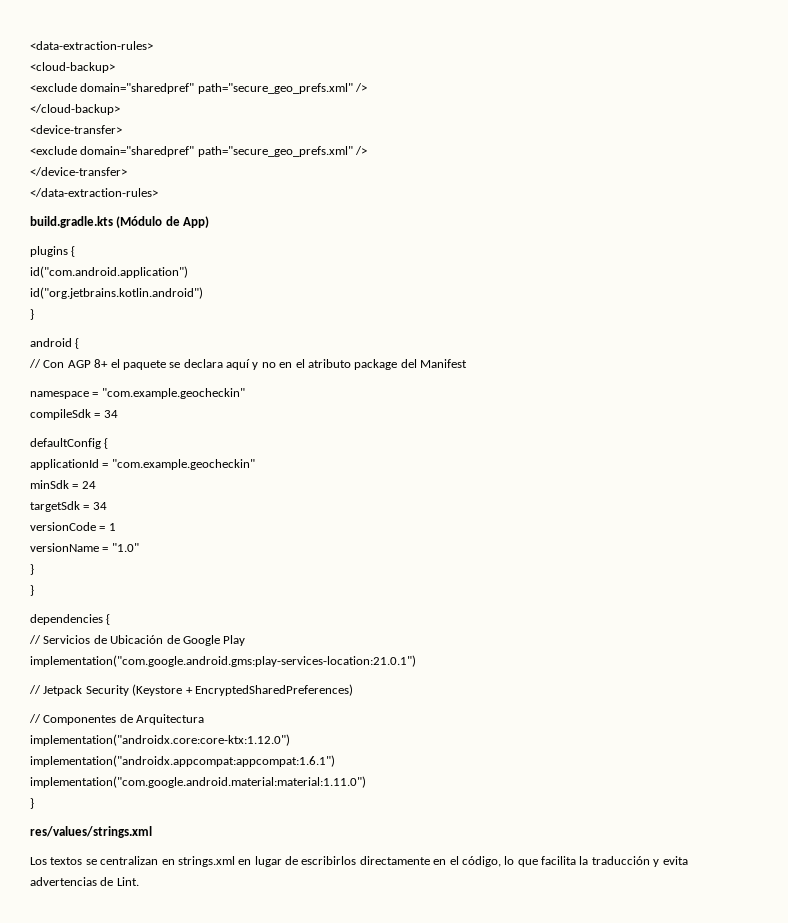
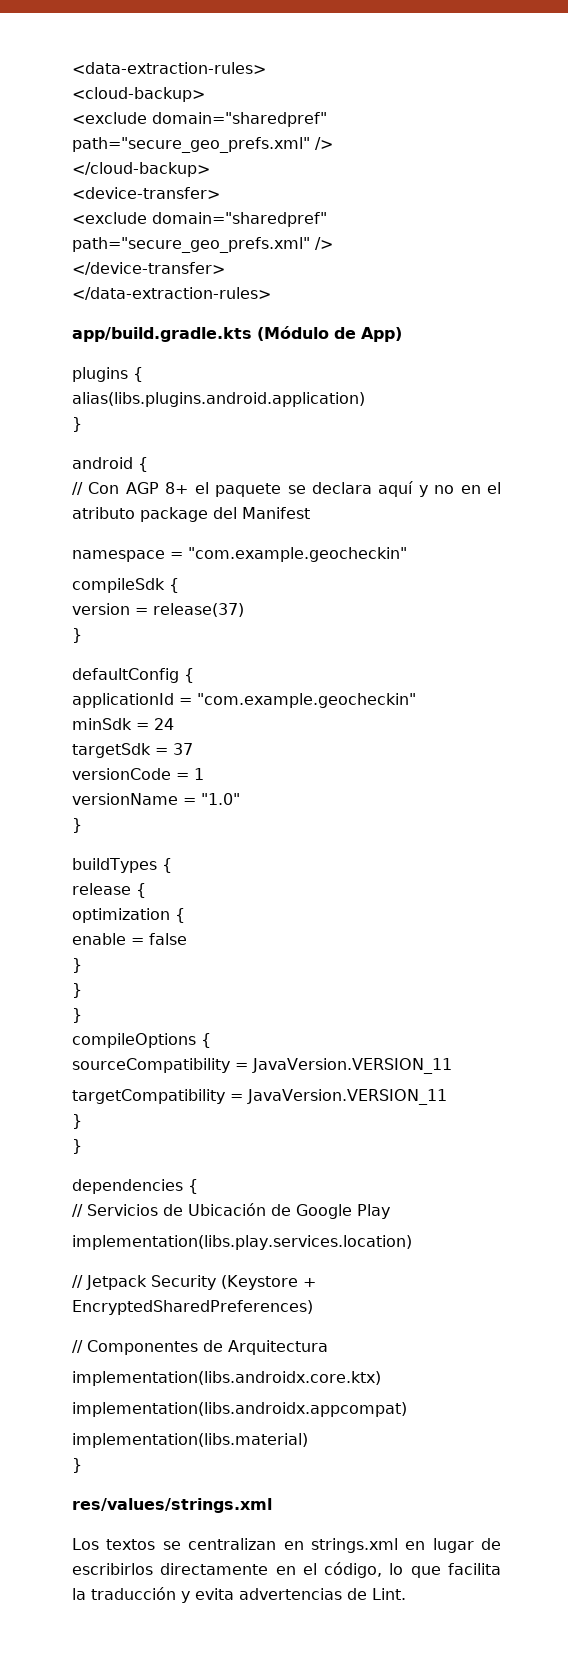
[30,216,113,228] build.gradle.kts -> [72,327,252,342] app/build.gradle.kts
[30,266,188,278] [30,287,203,299] id("com.android.application") // id("org.jetbrains.kotlin.android") -> [72,392,365,407] alias(libs.plugins.android.application)
[94,410,118,418] = 34 -> [169,578,179,593] [72,603,244,617] [72,628,82,643] { // version = release(37) // }
[92,502,107,510] 34 -> [173,743,193,755] 37
(34, 569) none -> [72,858,172,873] [72,883,146,898] [72,908,185,923] [72,933,187,945] [72,958,82,973] [72,983,82,998] [72,1008,82,1023] [72,1033,211,1048] [72,1058,452,1074] [72,1089,447,1105] [72,1114,82,1129] // buildTypes { // release { // optimization { // enable = false // } // } // } // compileOptions { // sourceCompatibility = JavaVersion.VERSION_11 // targetCompatibility = JavaVersion.VERSION_11 // }
[30,655,416,667] implementation("com.google.android.gms:play-services-location:21.0.1") -> [72,1235,412,1250] implementation(libs.play.services.location)
[30,734,290,746] [30,755,335,767] [30,776,366,788] implementation("androidx.core:core-ktx:1.12.0") // implementation("androidx.appcompat:appcompat:1.6.1") // implementation("com.google.android.material:material:1.11.0") -> [72,1371,381,1386] [72,1402,407,1417] [72,1433,308,1448] implementation(libs.androidx.core.ktx) // implementation(libs.androidx.appcompat) // implementation(libs.material)

